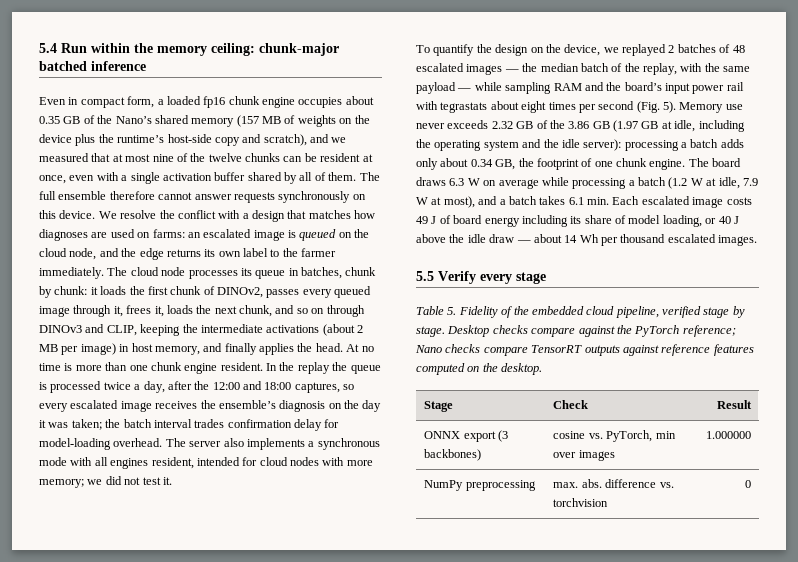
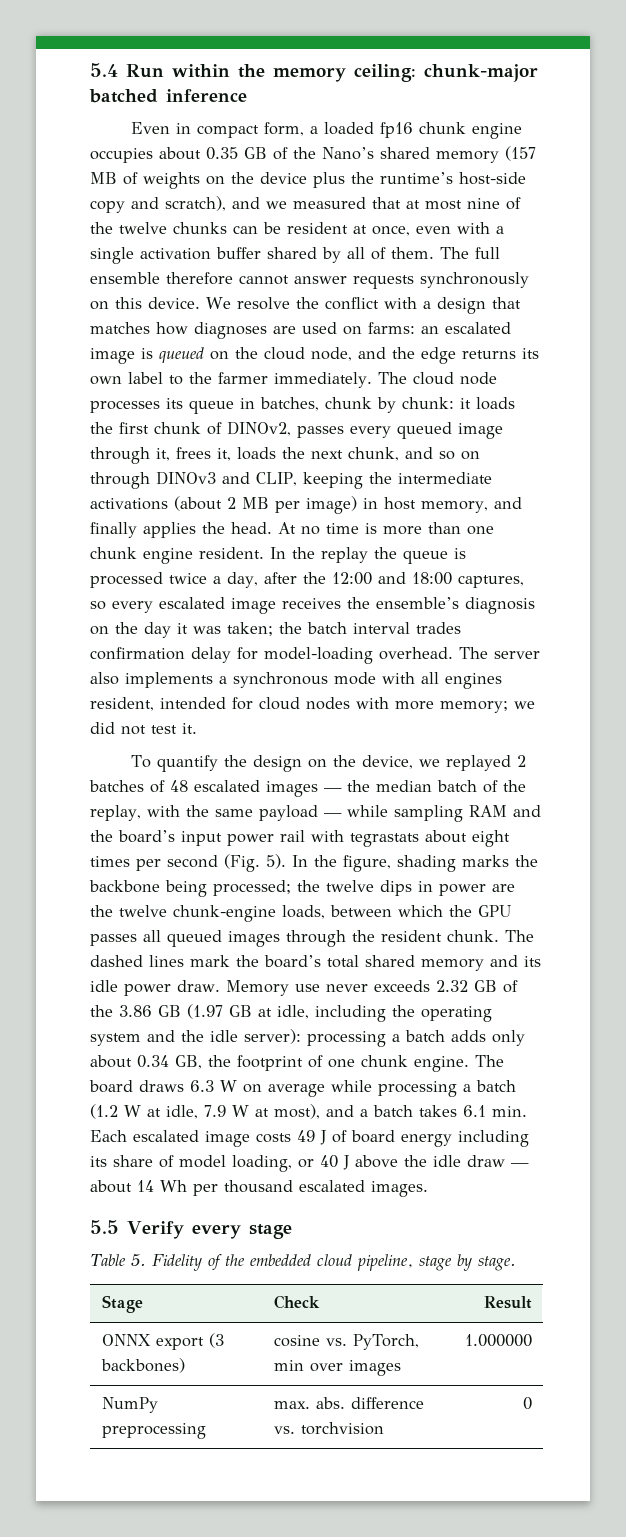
(676, 107) none -> [292,855,538,872] [89,880,515,897] [90,905,511,922] [90,930,534,947] [90,955,541,971] [90,980,220,996] In the figure, shading marks the backbone being processed; the twelve dips in power are the twelve chunk-engine loads, between which the GPU passes all queued images through the resident chunk. The dashed lines mark the board’s total shared memory and its idle power draw.
[662,306,701,318] verified -> (413, 1262) none
[447,325,736,337] [415,344,754,356] [416,363,543,375] Desktop checks compare against the PyTorch reference; Nano checks compare TensorRT outputs against reference features computed on the desktop. -> (516, 1263) none

